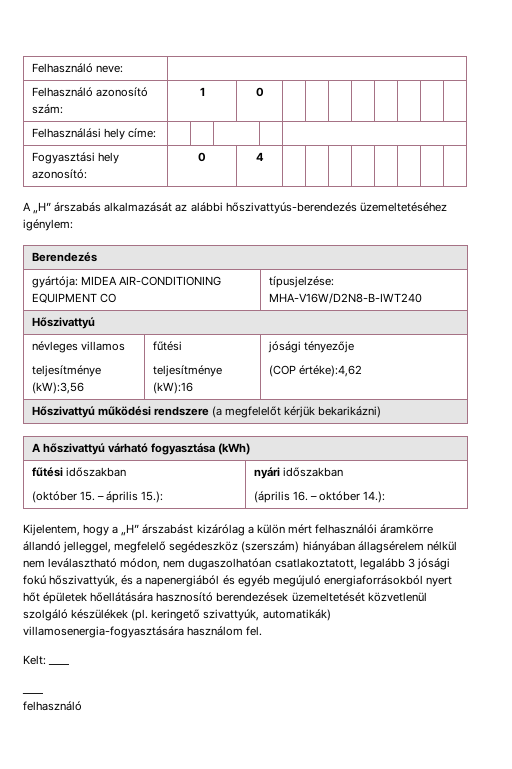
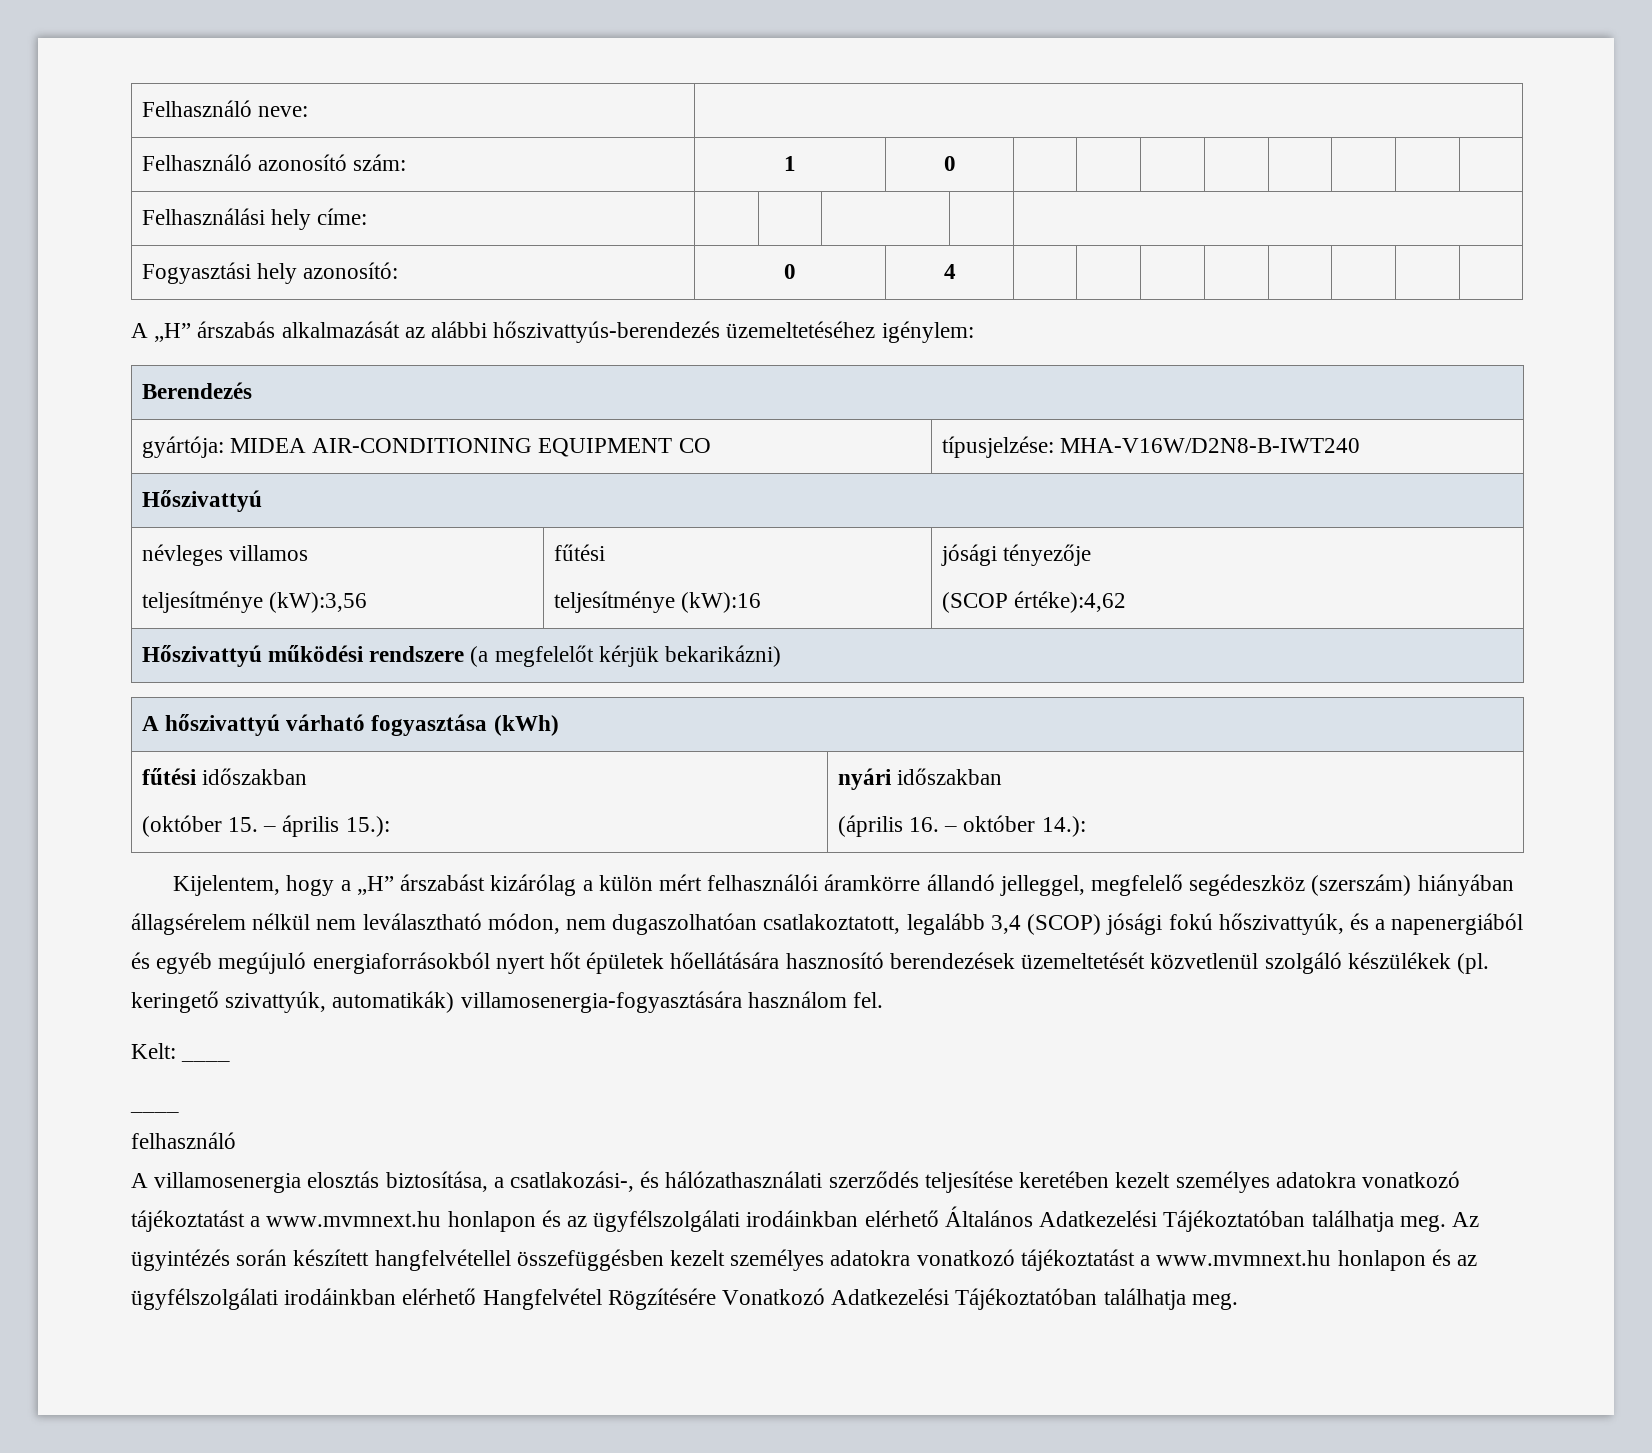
[268,365,296,377] (COP -> [941,592,1008,613] (SCOP
[407,558,415,568] 3 -> [990,914,1102,935] 3,4 (SCOP)
(82, 706) none -> [131,1171,1460,1193] [131,1206,1479,1232] [131,1249,1477,1271] [131,1288,1238,1310] // A villamosenergia elosztás biztosítása, a csatlakozási-, és hálózathasználati szerződés teljesítése keretében kezelt személyes adatokra vonatkozó tájékoztatást a www.mvmnext.hu honlapon és az ügyfélszolgálati irodáinkban elérhető Általános Adatkezelési Tájékoztatóban találhatja meg. Az ügyintézés során készített hangfelvétellel összefüggésben kezelt személyes adatokra vonatkozó tájékoztatást a www.mvmnext.hu honlapon és az ügyfélszolgálati irodáinkban elérhető Hangfelvétel Rögzítésére Vonatkozó Adatkezelési Tájékoztatóban találhatja meg.

